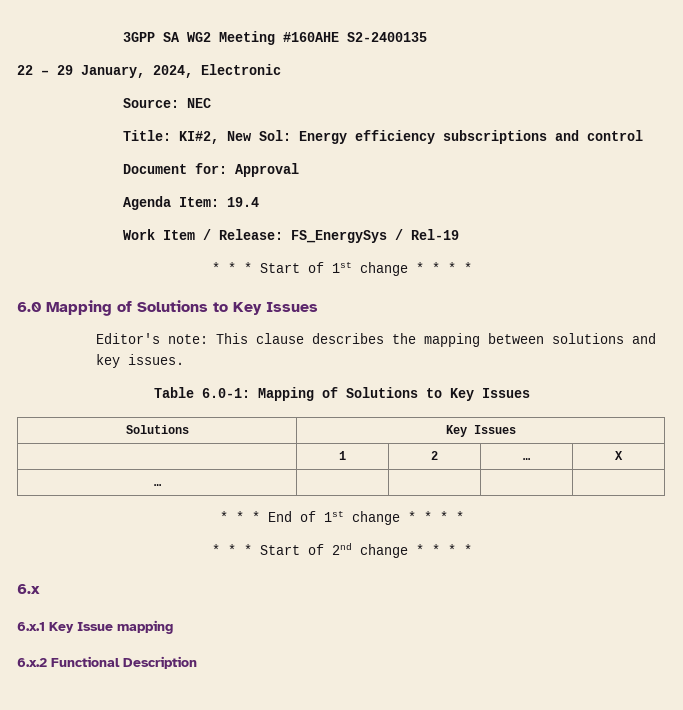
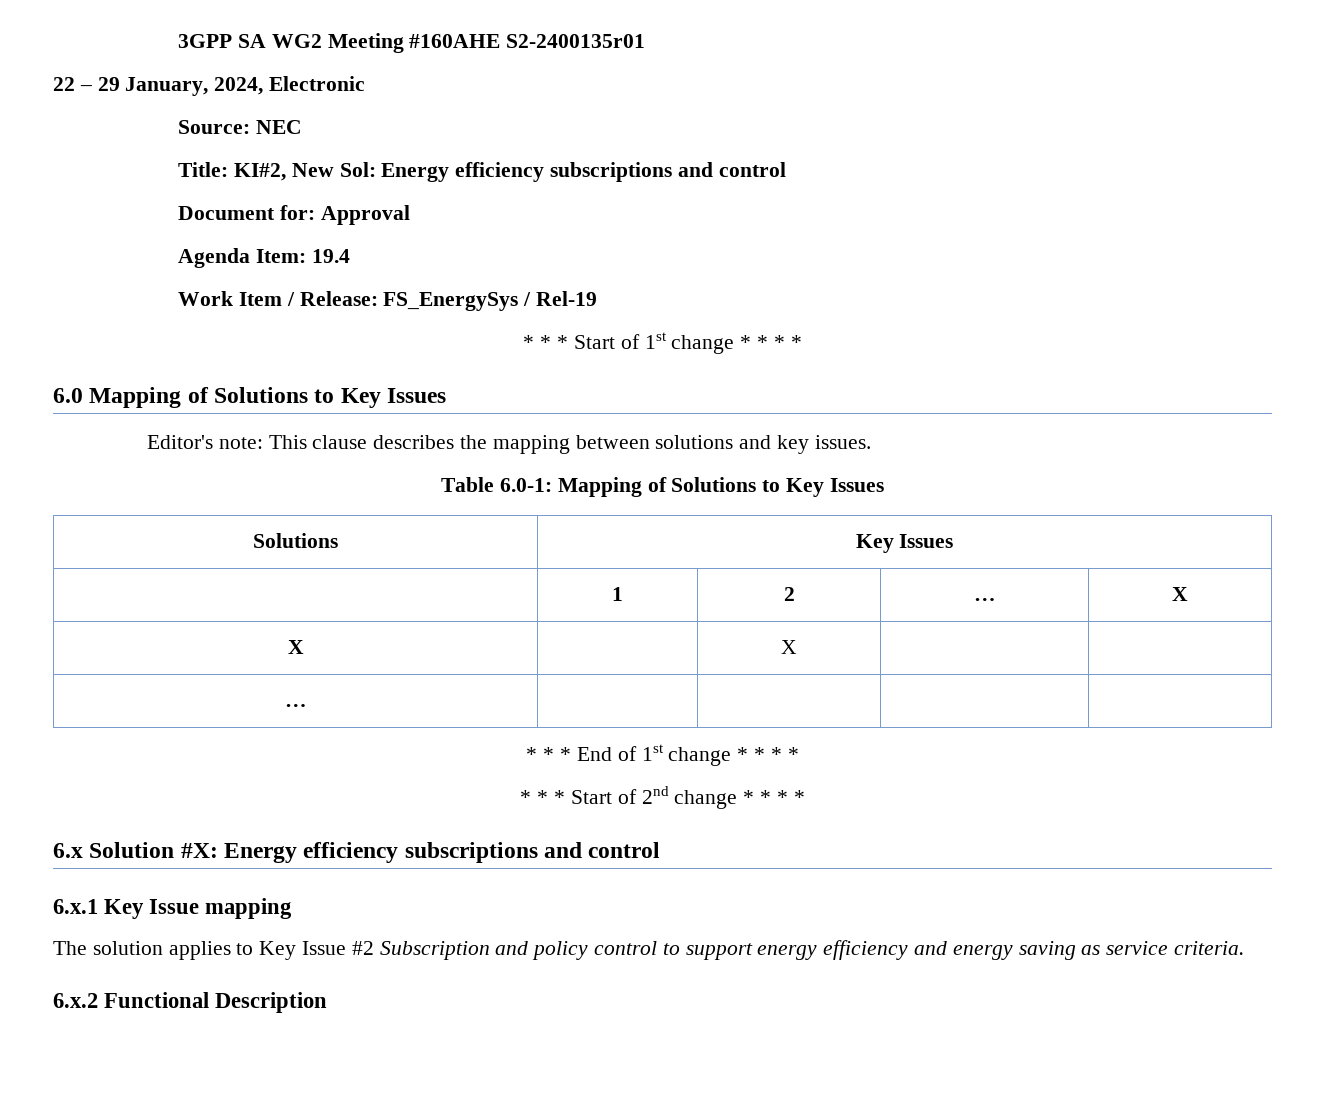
[346,32,427,42] S2-2400135 -> [506,34,646,48] S2-2400135r01
(623, 455) none -> [287,640,304,654] [781,640,797,654] // X | | X | |
[17,620,173,634] // 6.x.1 Key Issue mapping -> [89,842,661,863] [53,898,293,919] [53,940,1245,960] Solution #X: Energy efficiency subscriptions and control // 6.x.1 Key Issue mapping // The solution applies to Key Issue #2 Subscription and policy control to support energy efficiency and energy saving as service criteria.

